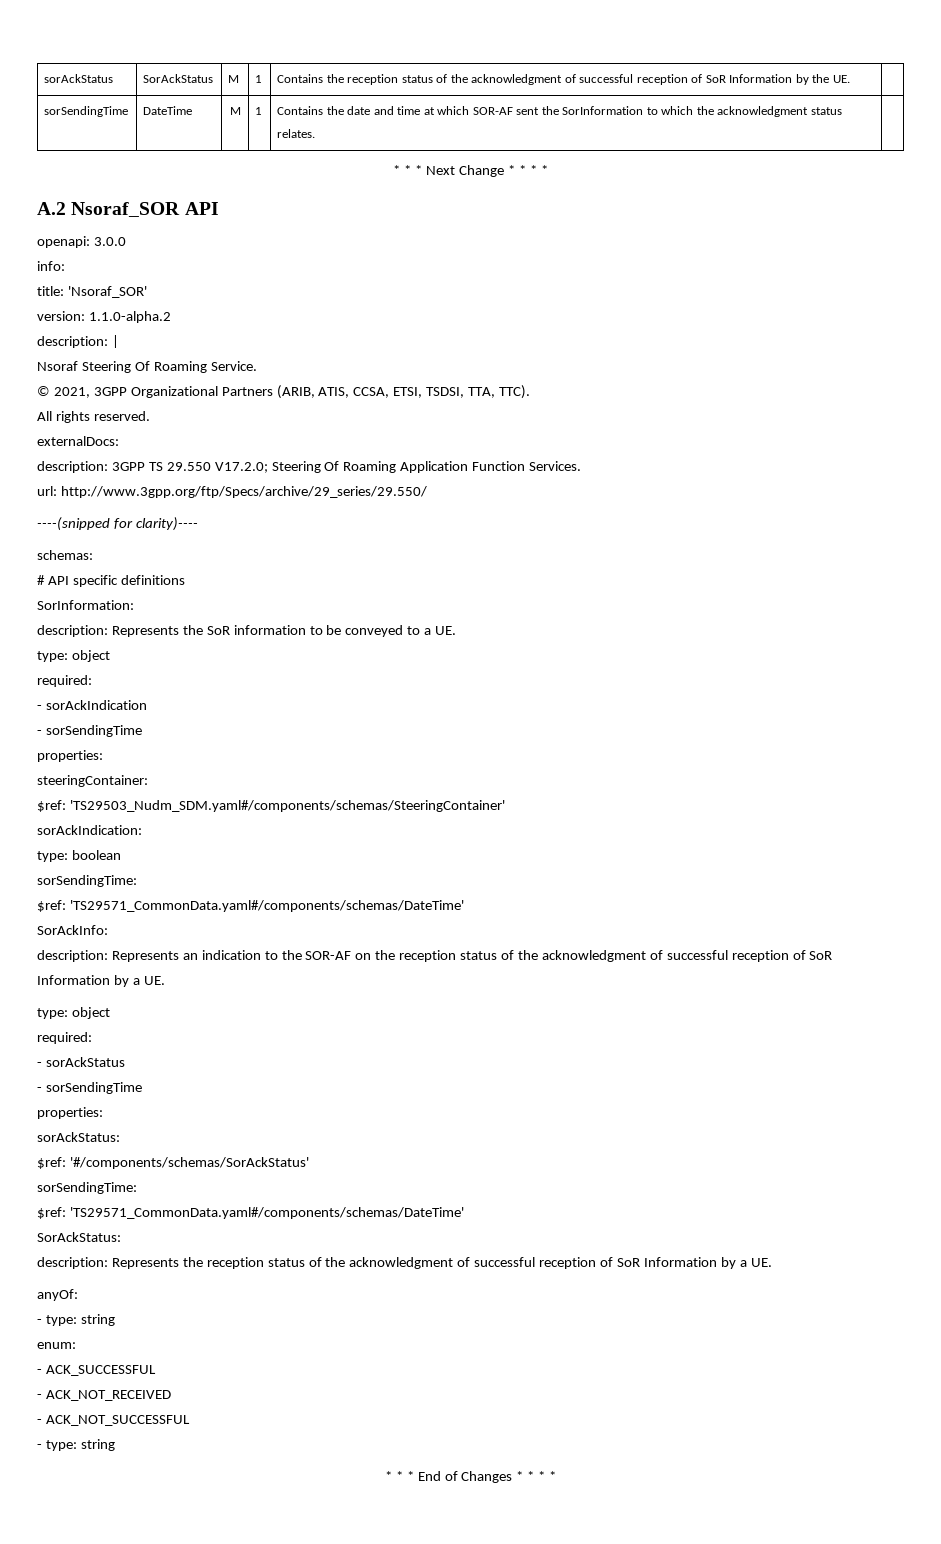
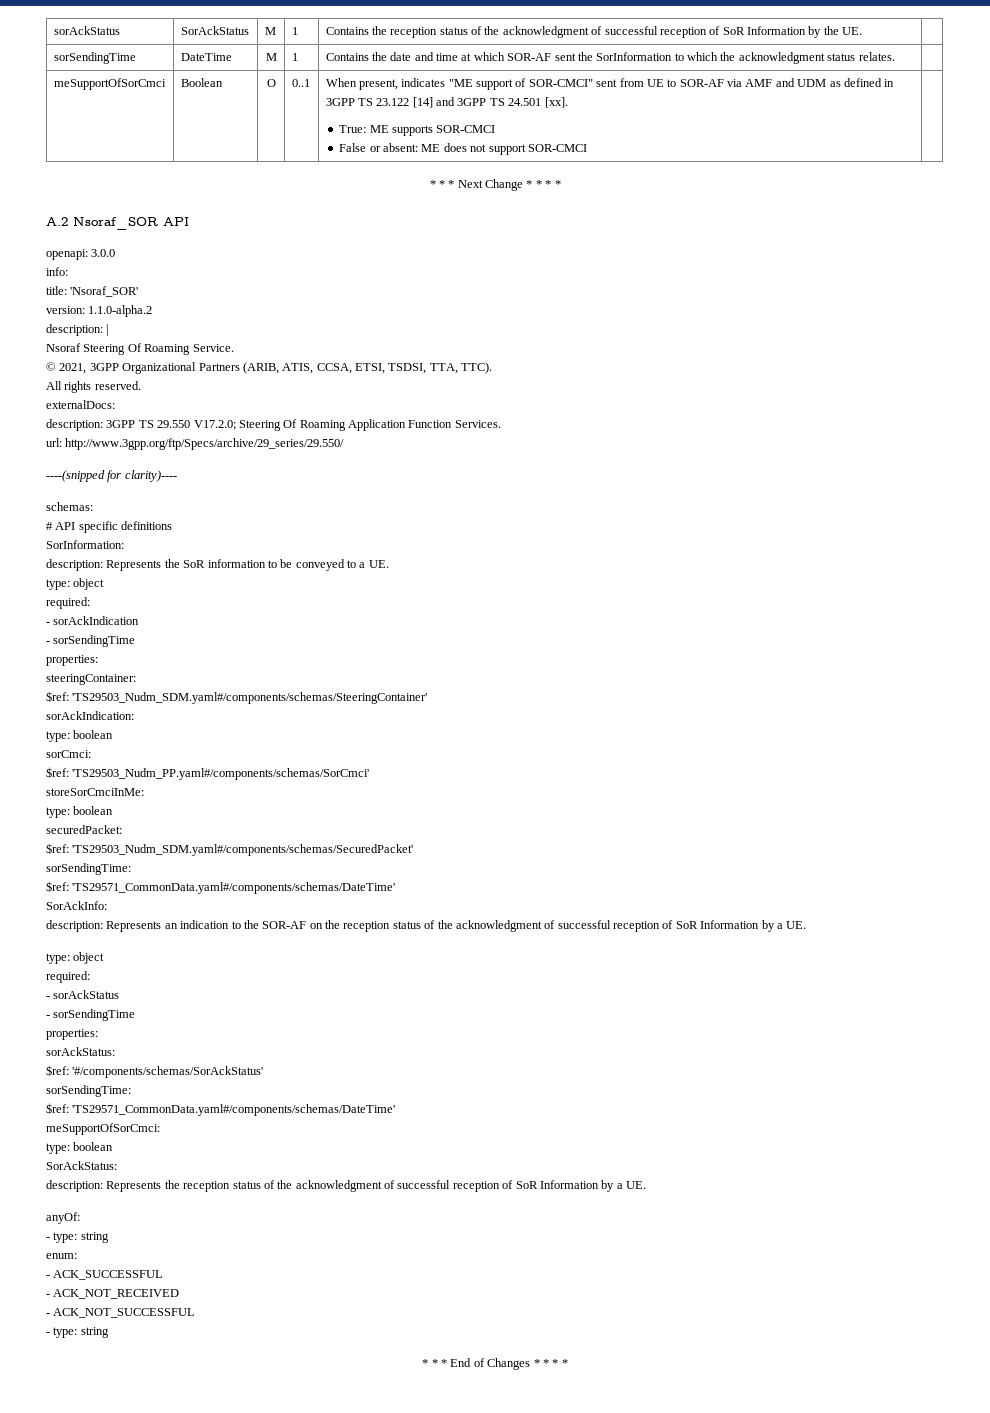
(316, 133) none -> [53,78,166,90] [180,78,223,87] [266,79,276,87] [291,79,310,87] [325,78,895,90] [325,97,568,108] [339,125,496,136] [339,143,587,155] // meSupportOfSorCmci | Boolean | O | 0..1 | When present, indicates "ME support of SOR-CMCI" sent from UE to SOR-AF via AMF and UDM as defined in 3GPP TS 23.122 [14] and 3GPP TS 24.501 [xx]. // True: ME supports SOR-CMCI // False or absent: ME does not support SOR-CMCI |
(121, 855) none -> [46,750,91,758] [46,767,370,780] [46,788,144,796] [46,806,114,818] [46,825,122,834] [46,843,414,856] // sorCmci: // $ref: 'TS29503_Nudm_PP.yaml#/components/schemas/SorCmci' // storeSorCmciInMe: // type: boolean // securedPacket: // $ref: 'TS29503_Nudm_SDM.yaml#/components/schemas/SecuredPacket'
(464, 1213) none -> [46,1123,160,1135] [46,1142,114,1154] // meSupportOfSorCmci: // type: boolean

